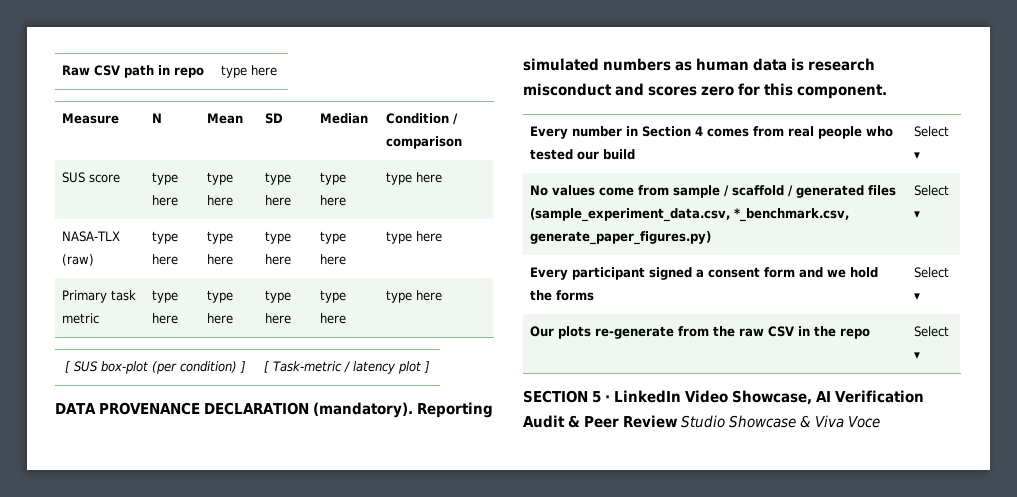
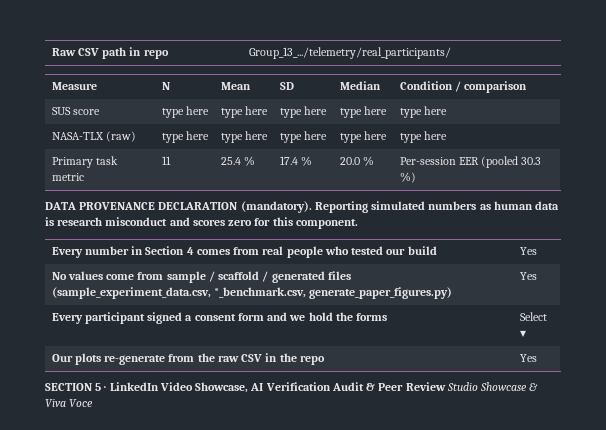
[221,65,278,78] type here -> [248,47,451,59] Group_13_.../telemetry/real_participants/
[152,290,179,303] [152,313,179,324] [207,290,234,303] [207,313,234,324] [265,290,292,303] [265,313,292,324] [320,290,347,303] [320,313,347,324] [386,290,443,303] [64,361,246,374] [264,361,430,374] type here | type here | type here | type here | type here // [ SUS box-plot (per condition) ] | [ Task-metric / latency plot ] -> [161,156,171,165] [220,156,255,166] [279,156,312,166] [339,156,374,166] [399,156,542,168] [399,172,416,183] 11 | 25.4 % | 17.4 % | 20.0 % | Per-session EER (pooled 30.3 %)
[914,126,950,137] [914,152,921,159] Select ▾ -> [519,247,537,255] Yes
[914,185,950,196] [914,211,921,218] Select ▾ -> [519,272,537,280] Yes
[914,326,950,337] [914,352,921,359] Select ▾ -> [519,354,537,362] Yes

